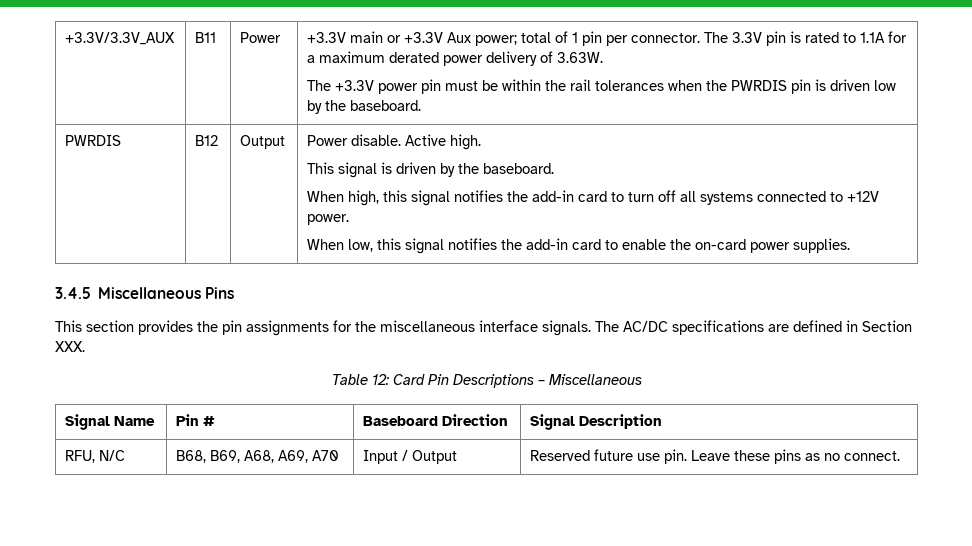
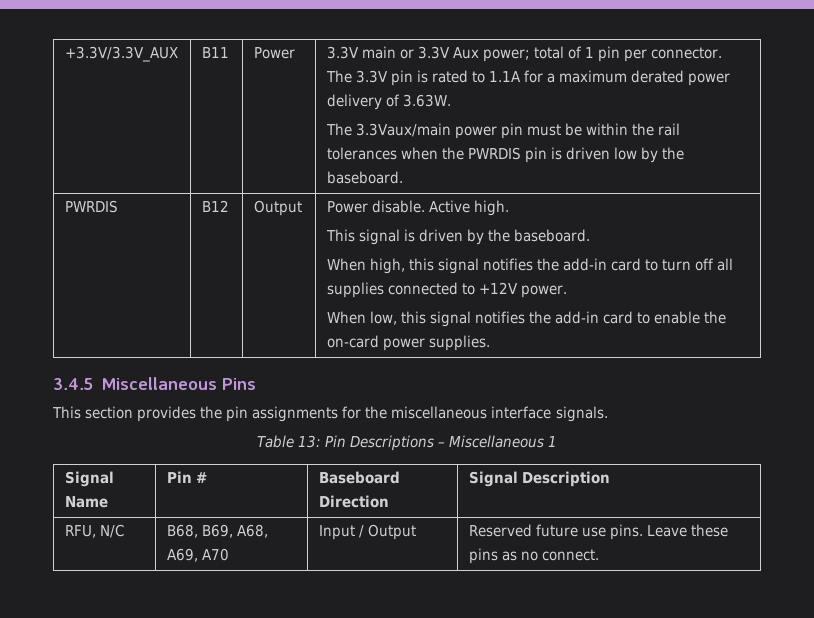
[307,32,347,43] +3.3V -> [326,46,359,59] 3.3V
[404,32,444,43] +3.3V -> [418,46,451,59] 3.3V
[335,80,375,91] +3.3V -> [355,123,451,137] 3.3Vaux/main
[700,192,754,205] systems -> [326,282,384,298] supplies
[595,320,912,335] [55,341,85,352] The AC/DC specifications are defined in Section XXX. -> (608, 414) none
[371,374,425,385] 12: Card -> [297,435,321,448] 13:
(642, 379) none -> [548,436,558,447] 1
[664,449,688,464] pin. -> [610,524,644,540] pins.

